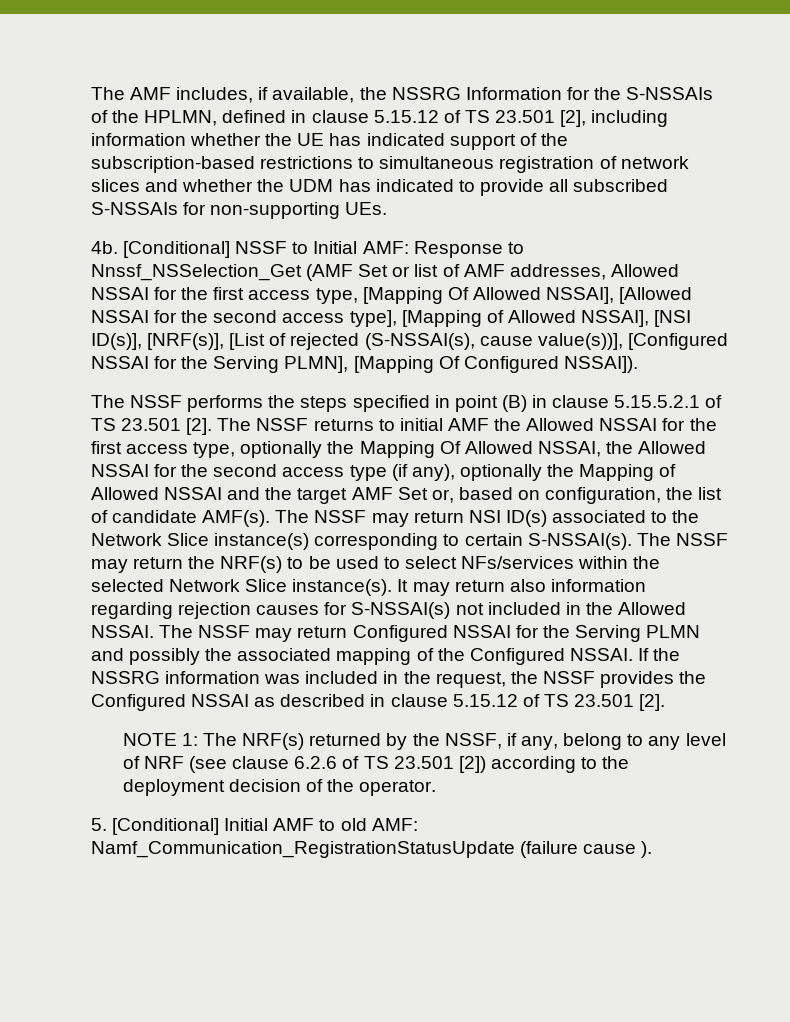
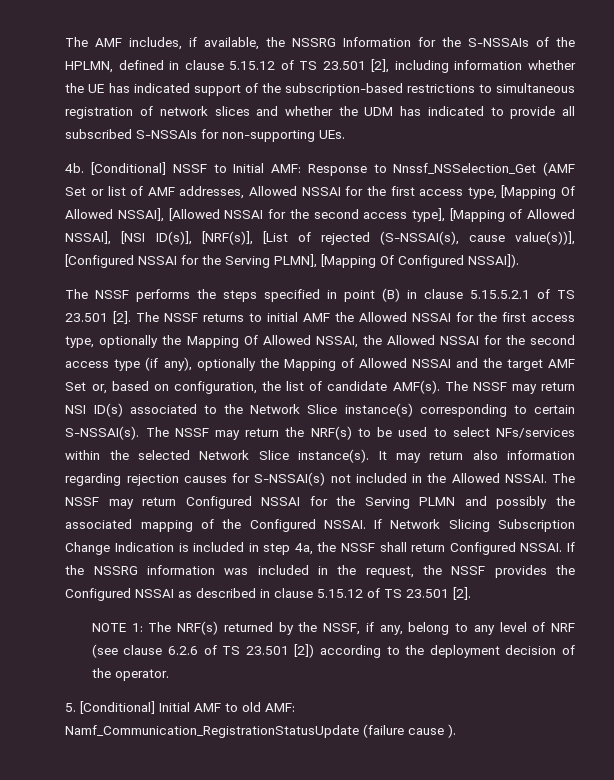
(650, 654) none -> [390,519,575,532] [65,542,576,555] Network Slicing Subscription Change Indication is included in step 4a, the NSSF shall return Configured NSSAI. If

